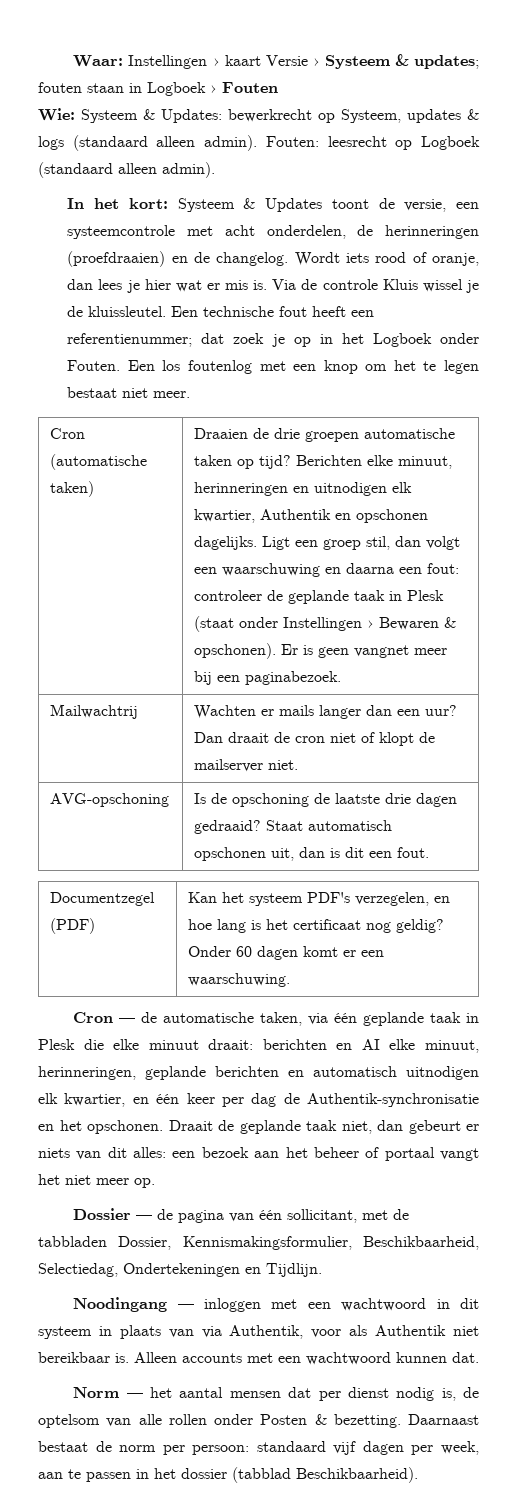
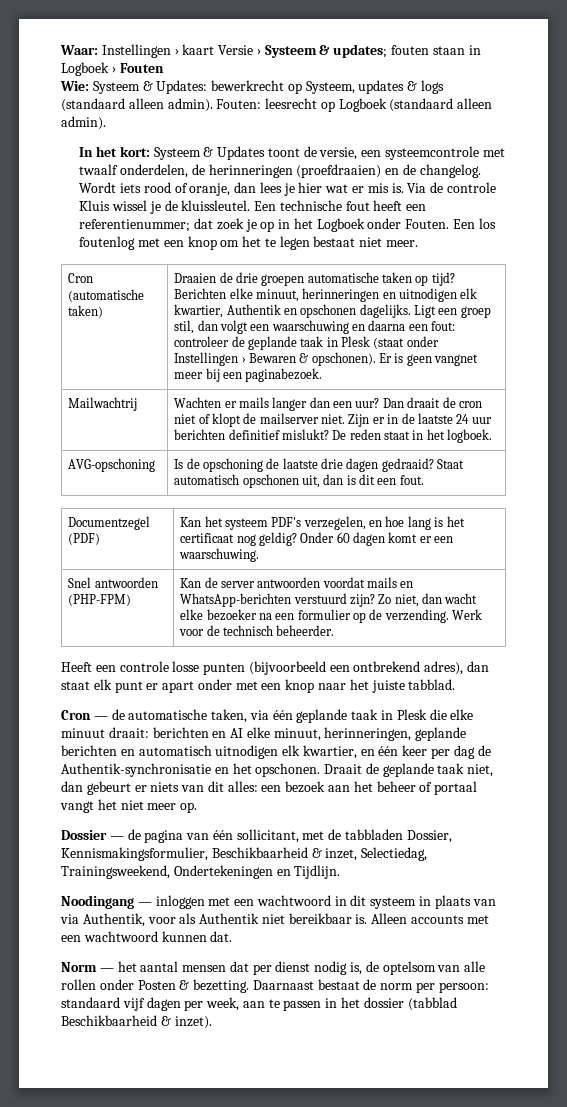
[224,225,255,236] acht -> [79,164,119,175] twaalf
(298, 765) none -> [348,413,492,427] [174,429,493,443] Zijn er in de laatste 24 uur berichten definitief mislukt? De reden staat in het logboek.
(290, 980) none -> [68,577,158,588] [68,594,132,606] [180,577,414,588] [180,593,478,607] [180,609,483,623] [179,625,335,636] [61,661,490,675] [61,679,456,693] // Snel antwoorden (PHP-FPM) | Kan de server antwoorden voordat mails en WhatsApp-berichten verstuurd zijn? Zo niet, dan wacht elke bezoeker na een formulier op de verzending. Werk voor de technisch beheerder. // Heeft een controle losse punten (bijvoorbeeld een ontbrekend adres), dan staat elk punt er apart onder met een knop naar het juiste tabblad.
[362,1236,479,1250] [38,1263,118,1277] Beschikbaarheid, Selectiedag, -> [211,847,428,861] [61,865,170,879] Beschikbaarheid & inzet, Selectiedag, Trainingsweekend,
[296,1467,418,1483] Beschikbaarheid). -> [61,1015,212,1029] Beschikbaarheid & inzet).

